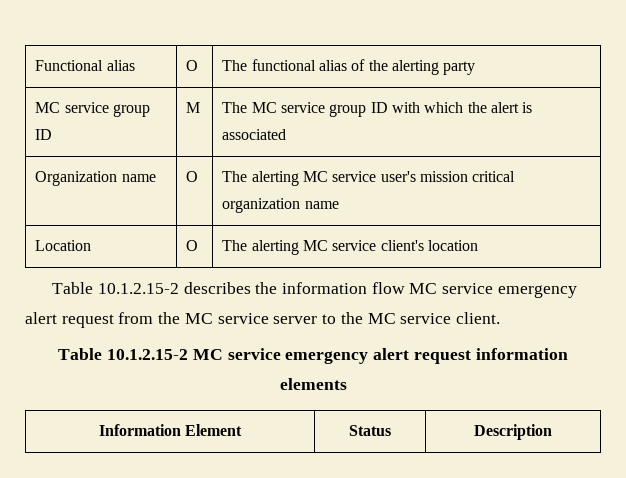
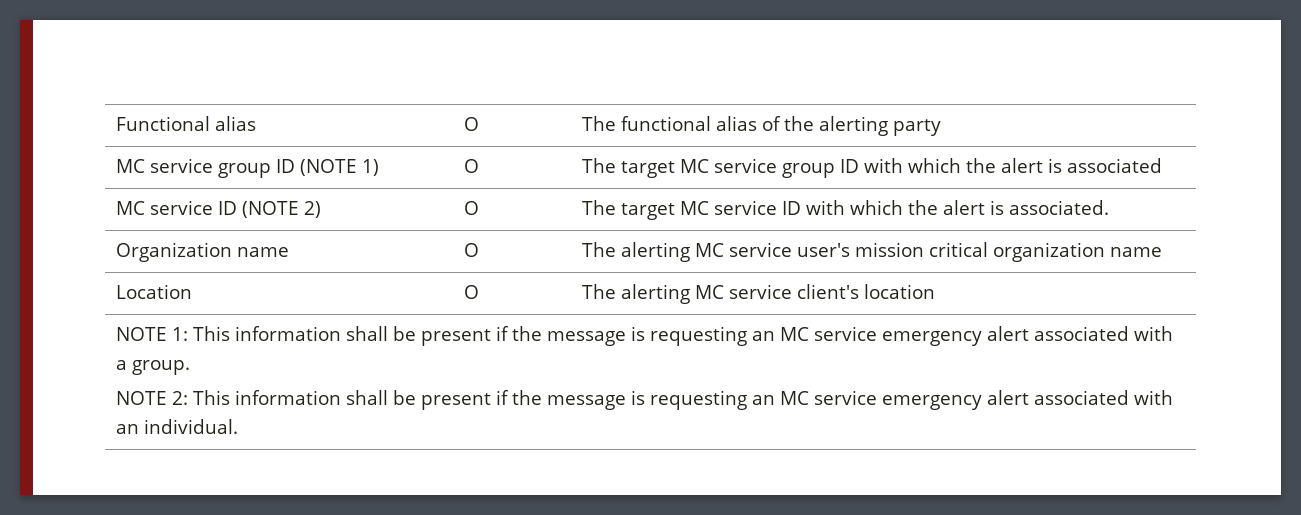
[186,102,201,113] [222,102,248,113] | M | The -> [299,159,379,176] [463,159,479,173] [581,158,675,178] (NOTE 1) | O | The target
(287, 134) none -> [115,200,321,218] [463,201,479,215] [581,200,1109,220] // MC service ID (NOTE 2) | O | The target MC service ID with which the alert is associated.
[52,282,577,298] [25,312,500,328] [58,348,568,364] [279,378,347,390] [98,424,243,436] [349,425,391,436] [474,424,552,440] // Table 10.1.2.15-2 describes the information flow MC service emergency alert request from the MC service server to the MC service client. // Table 10.1.2.15-2 MC service emergency alert request information elements // Information Element | Status | Description -> [115,326,1173,346] [115,360,190,375] [115,390,1173,410] [115,419,238,434] // NOTE 1: This information shall be present if the message is requesting an MC service emergency alert associated with a group. // NOTE 2: This information shall be present if the message is requesting an MC service emergency alert associated with an individual.

